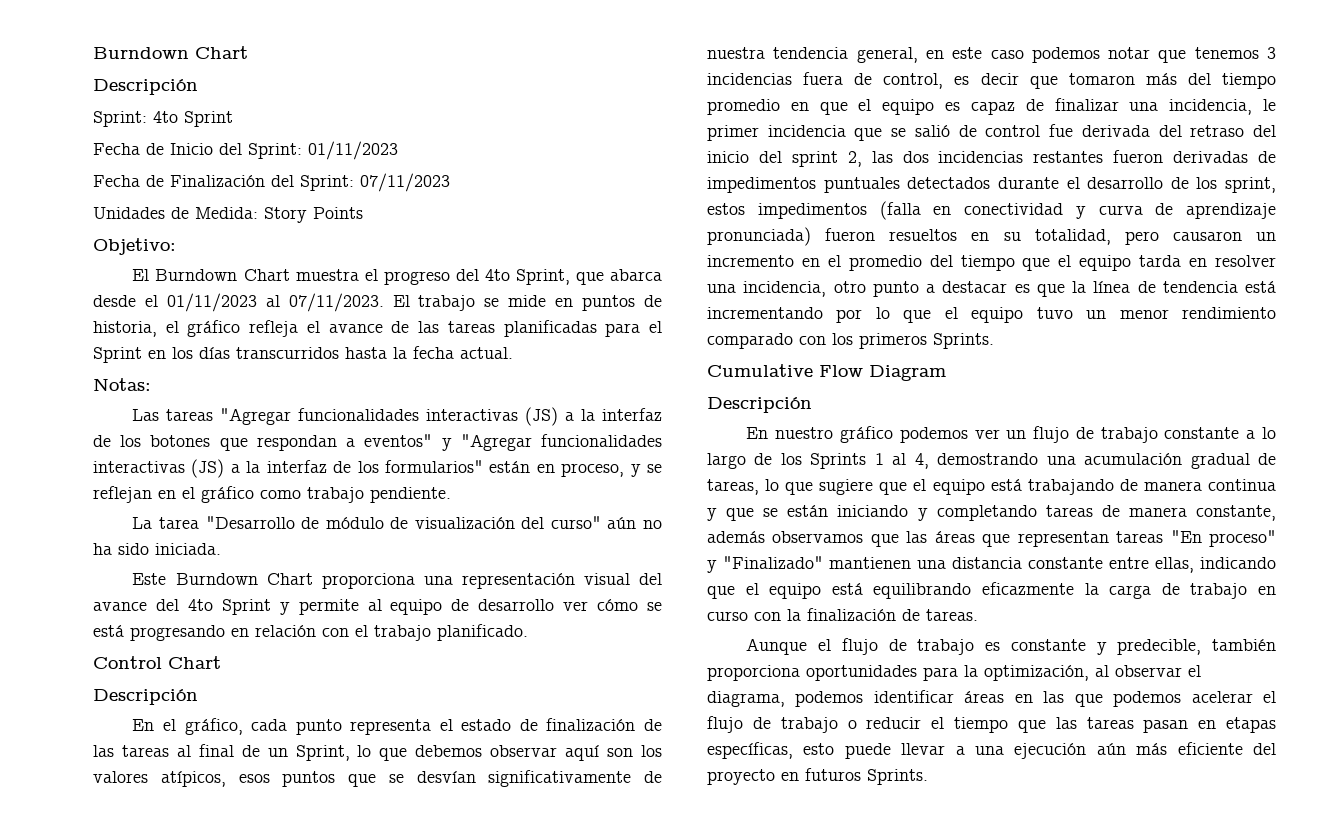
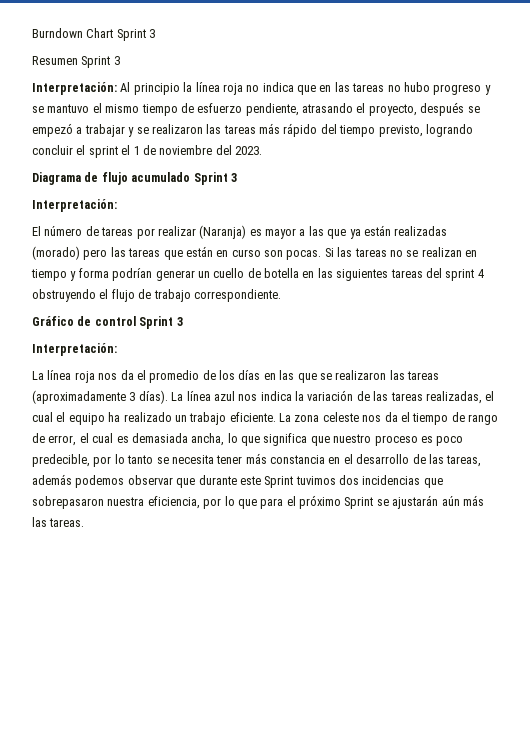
[93,46,248,59] [93,79,198,95] [93,111,233,127] [93,141,398,160] [93,173,450,192] [93,207,363,223] [93,238,176,255] [132,269,662,285] [93,293,663,312] [93,320,663,337] [93,346,513,363] [93,378,151,391] [132,407,662,426] [93,434,662,451] [93,459,662,478] [93,486,451,503] [132,516,662,529] [93,543,221,555] [132,573,663,589] [93,599,663,615] [93,624,528,641] [93,656,221,669] [93,689,198,705] [132,718,662,735] [93,744,662,761] [93,770,662,787] [707,47,1276,63] [707,72,1276,89] [707,98,1276,115] [707,124,1276,141] [707,150,1276,167] [707,177,1276,193] [707,201,1276,220] [707,227,1276,246] [707,255,1276,271] [707,281,1276,297] [707,307,1276,323] [707,333,994,349] [707,364,946,381] [707,397,812,413] [746,426,1276,443] [707,453,1276,469] [707,479,1276,495] [707,505,1276,521] [707,530,1276,547] [707,556,1276,573] [707,582,1276,599] [707,608,978,621] [746,638,1276,655] [707,665,1201,681] [707,690,1276,707] [707,716,1276,733] [707,742,1276,759] [707,768,928,785] Burndown Chart // Descripción // Sprint: 4to Sprint // Fecha de Inicio del Sprint: 01/11/2023 // Fecha de Finalización del Sprint: 07/11/2023 // Unidades de Medida: Story Points // Objetivo: // El Burndown Chart muestra el progreso del 4to Sprint, que abarca desde el 01/11/2023 al 07/11/2023. El trabajo se mide en puntos de historia, el gráfico refleja el avance de las tareas planificadas para el Sprint en los días transcurridos hasta la fecha actual. // Notas: // Las tareas "Agregar funcionalidades interactivas (JS) a la interfaz de los botones que respondan a eventos" y "Agregar funcionalidades interactivas (JS) a la interfaz de los formularios" están en proceso, y se reflejan en el gráfico como trabajo pendiente. // La tarea "Desarrollo de módulo de visualización del curso" aún no ha sido iniciada. // Este Burndown Chart proporciona una representación visual del avance del 4to Sprint y permite al equipo de desarrollo ver cómo se está progresando en relación con el trabajo planificado. // Control Chart // Descripción // En el gráfico, cada punto representa el estado de finalización de las tareas al final de un Sprint, lo que debemos observar aquí son los valores atípicos, esos puntos que se desvían significativamente de nuestra tendencia general, en este caso podemos notar que tenemos 3 incidencias fuera de control, es decir que tomaron más del tiempo promedio en que el equipo es capaz de finalizar una incidencia, le primer incidencia que se salió de control fue derivada del retraso del inicio del sprint 2, las dos incidencias restantes fueron derivadas de impedimentos puntuales detectados durante el desarrollo de los sprint, estos impedimentos (falla en conectividad y curva de aprendizaje pronunciada) fueron resueltos en su totalidad, pero causaron un incremento en el promedio del tiempo que el equipo tarda en resolver una incidencia, otro punto a destacar es que la línea de tendencia está incrementando por lo que el equipo tuvo un menor rendimiento comparado con los primeros Sprints. // Cumulative Flow Diagram // Descripción // En nuestro gráfico podemos ver un flujo de trabajo constante a lo largo de los Sprints 1 al 4, demostrando una acumulación gradual de tareas, lo que sugiere que el equipo está trabajando de manera continua y que se están iniciando y completando tareas de manera constante, además observamos que las áreas que representan tareas "En proceso" y "Finalizado" mantienen una distancia constante entre ellas, indicando que el equipo está equilibrando eficazmente la carga de trabajo en curso con la finalización de tareas. // Aunque el flujo de trabajo es constante y predecible, también proporciona oportunidades para la optimización, al observar el diagrama, podemos identificar áreas en las que podemos acelerar el flujo de trabajo o reducir el tiempo que las tareas pasan en etapas específicas, esto puede llevar a una ejecución aún más eficiente del proyecto en futuros Sprints. -> [32,28,156,41] [32,56,120,68] [32,82,491,95] [32,102,480,116] [32,123,473,137] [32,145,262,158] [32,172,237,185] [32,199,117,212] [32,225,448,239] [32,246,477,260] [31,268,484,281] [32,289,281,302] [32,316,183,329] [32,343,117,356] [32,370,439,383] [32,390,495,404] [32,412,498,425] [32,433,464,446] [32,453,482,467] [32,474,443,488] [32,495,484,509] [32,517,85,527] Burndown Chart Sprint 3 // Resumen Sprint 3 // Interpretación: Al principio la línea roja no indica que en las tareas no hubo progreso y se mantuvo el mismo tiempo de esfuerzo pendiente, atrasando el proyecto, después se empezó a trabajar y se realizaron las tareas más rápido del tiempo previsto, logrando concluir el sprint el 1 de noviembre del 2023. // Diagrama de flujo acumulado Sprint 3 // Interpretación: // El número de tareas por realizar (Naranja) es mayor a las que ya están realizadas (morado) pero las tareas que están en curso son pocas. Si las tareas no se realizan en tiempo y forma podrían generar un cuello de botella en las siguientes tareas del sprint 4 obstruyendo el flujo de trabajo correspondiente. // Gráfico de control Sprint 3 // Interpretación: // La línea roja nos da el promedio de los días en las que se realizaron las tareas (aproximadamente 3 días). La línea azul nos indica la variación de las tareas realizadas, el cual el equipo ha realizado un trabajo eficiente. La zona celeste nos da el tiempo de rango de error, el cual es demasiada ancha, lo que significa que nuestro proceso es poco predecible, por lo tanto se necesita tener más constancia en el desarrollo de las tareas, además podemos observar que durante este Sprint tuvimos dos incidencias que sobrepasaron nuestra eficiencia, por lo que para el próximo Sprint se ajustarán aún más las tareas.

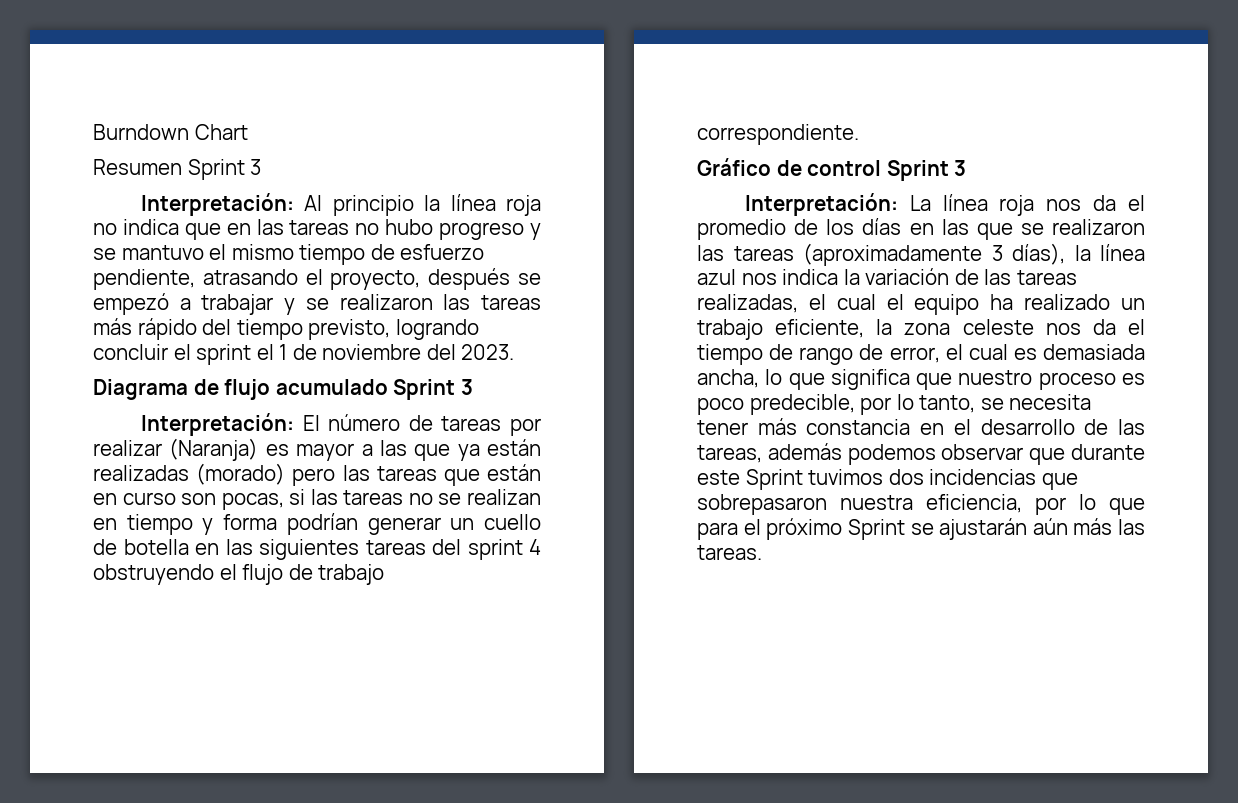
[116,29,156,41] Sprint 3 -> (248, 132) none
(117, 205) // -> (294, 424) none
[286,248,334,260] pocas. Si -> [221,489,306,510] pocas, si
(117, 349) // -> (898, 204) none
[138,390,184,404] días). La -> [1012,243,1091,265] días), la
[229,412,291,422] eficiente. La -> [775,319,893,338] eficiente, la
[127,455,154,464] tanto -> [919,395,976,413] tanto,

